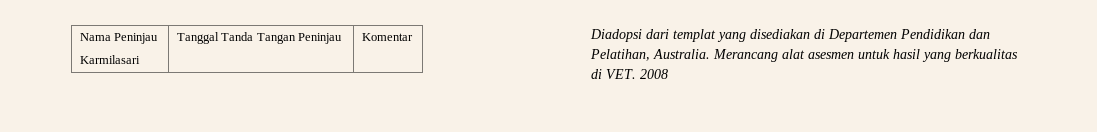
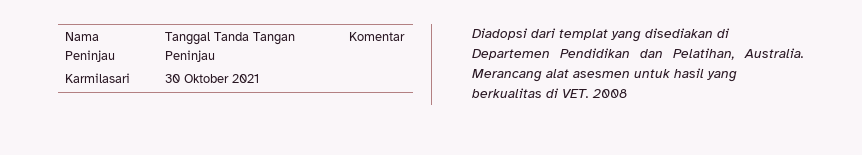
(342, 38) none -> [165,74,260,83] // 30 Oktober 2021

